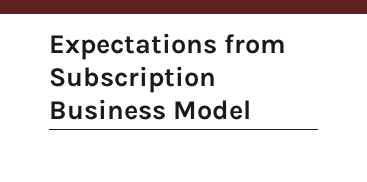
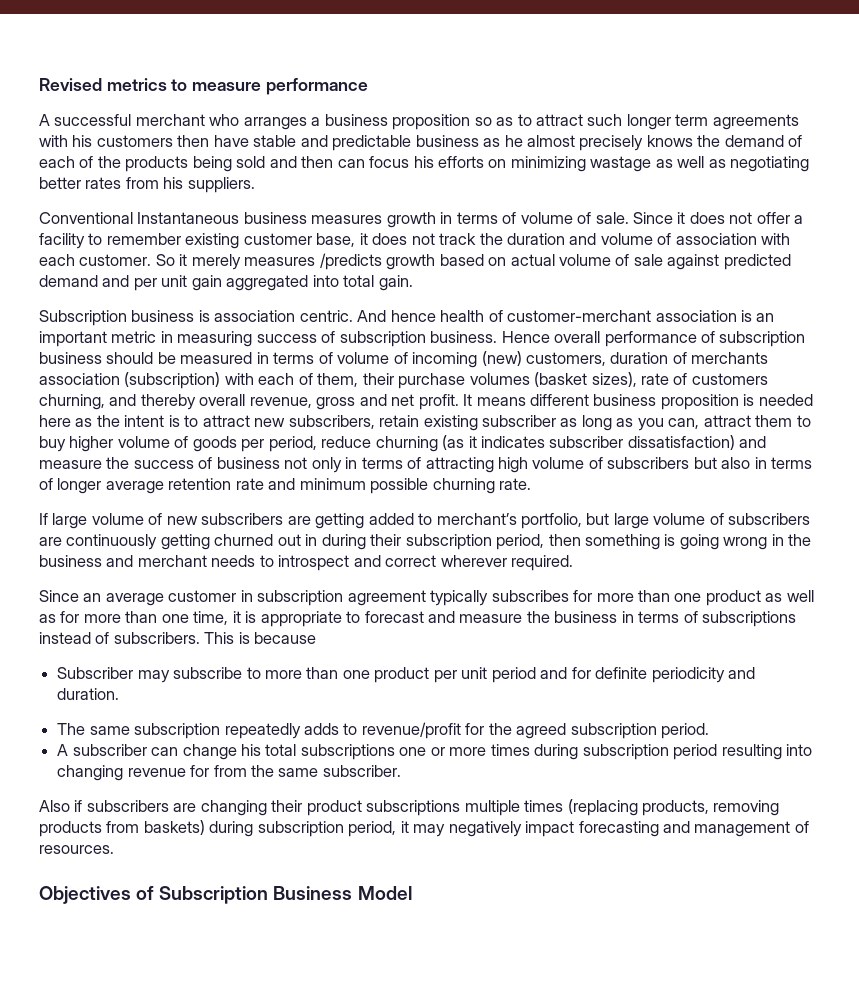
[49,33,287,60] Expectations from -> [39,78,368,95] [39,114,799,130] [39,135,803,151] [39,156,810,172] [39,177,255,193] [39,212,804,228] [39,233,791,249] [39,253,791,270] [39,275,413,291] [39,310,775,326] [39,331,806,347] [39,351,769,368] [39,372,768,389] [39,394,813,410] [39,415,811,431] [39,435,767,452] [39,457,813,473] [39,478,532,494] [39,513,811,529] [39,534,812,550] [39,555,574,571] [39,590,814,606] [39,611,797,627] [39,632,317,644] [57,667,755,683] [57,688,120,700] [57,722,710,739] [57,744,812,760] [57,765,401,781] [39,799,780,816] [39,820,809,837] [39,845,114,854] [39,886,155,904] Revised metrics to measure performance // A successful merchant who arranges a business proposition so as to attract such longer term agreements with his customers then have stable and predictable business as he almost precisely knows the demand of each of the products being sold and then can focus his efforts on minimizing wastage as well as negotiating better rates from his suppliers. // Conventional Instantaneous business measures growth in terms of volume of sale. Since it does not offer a facility to remember existing customer base, it does not track the duration and volume of association with each customer. So it merely measures /predicts growth based on actual volume of sale against predicted demand and per unit gain aggregated into total gain. // Subscription business is association centric. And hence health of customer-merchant association is an important metric in measuring success of subscription business. Hence overall performance of subscription business should be measured in terms of volume of incoming (new) customers, duration of merchants association (subscription) with each of them, their purchase volumes (basket sizes), rate of customers churning, and thereby overall revenue, gross and net profit. It means different business proposition is needed here as the intent is to attract new subscribers, retain existing subscriber as long as you can, attract them to buy higher volume of goods per period, reduce churning (as it indicates subscriber dissatisfaction) and measure the success of business not only in terms of attracting high volume of subscribers but also in terms of longer average retention rate and minimum possible churning rate. // If large volume of new subscribers are getting added to merchant’s portfolio, but large volume of subscribers are continuously getting churned out in during their subscription period, then something is going wrong in the business and merchant needs to introspect and correct wherever required. // Since an average customer in subscription agreement typically subscribes for more than one product as well as for more than one time, it is appropriate to forecast and measure the business in terms of subscriptions instead of subscribers. This is because // Subscriber may subscribe to more than one product per unit period and for definite periodicity and duration. // The same subscription repeatedly adds to revenue/profit for the agreed subscription period. // A subscriber can change his total subscriptions one or more times during subscription period resulting into changing revenue for from the same subscriber. // Also if subscribers are changing their product subscriptions multiple times (replacing products, removing products from baskets) during subscription period, it may negatively impact forecasting and management of resources. // Objectives of

